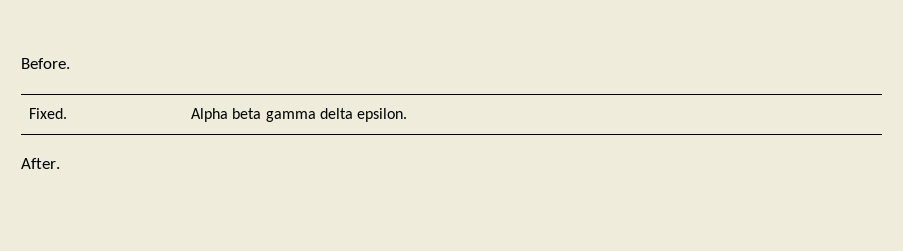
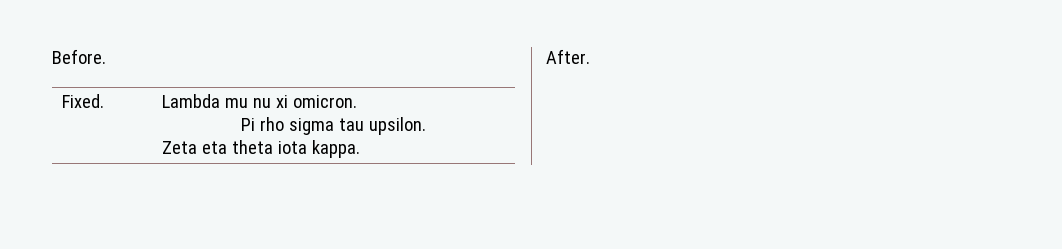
[191,108,407,122] Alpha beta gamma delta epsilon. -> [161,94,357,108] [241,117,426,135] [161,140,360,158] Lambda mu nu xi omicron. // Pi rho sigma tau upsilon. // Zeta eta theta iota kappa.

